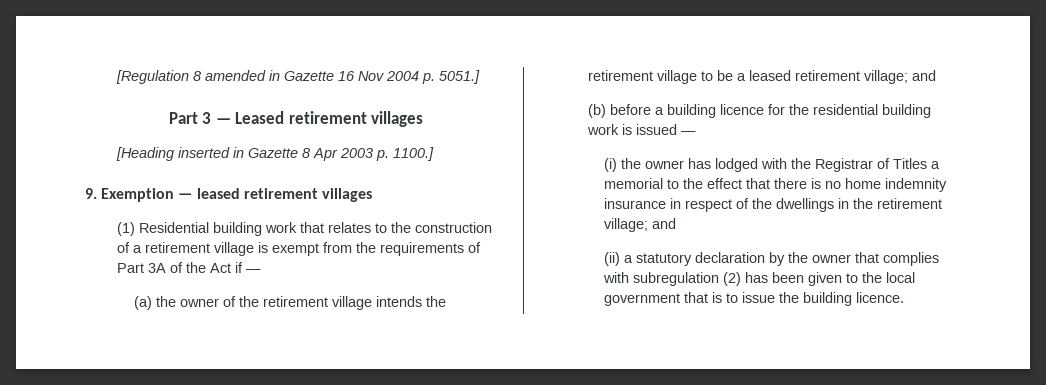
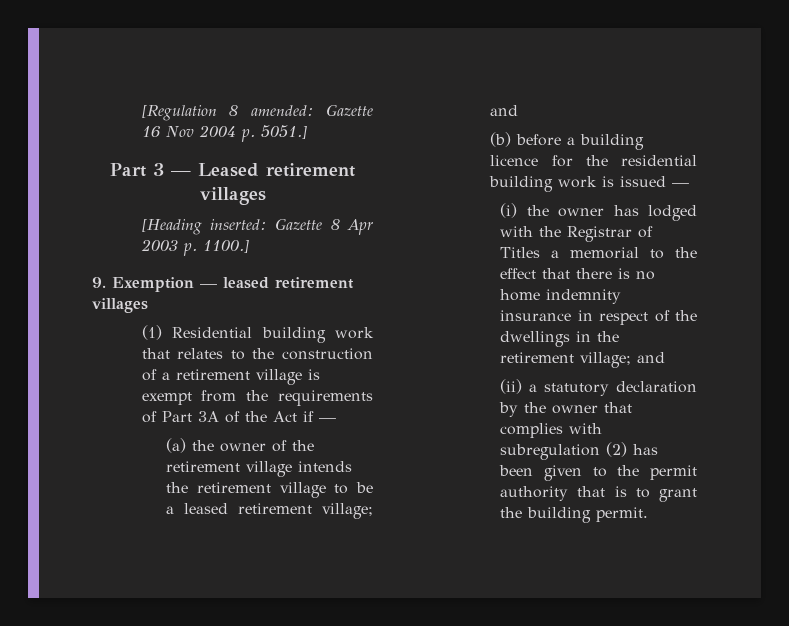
[205,70,281,81] amended in -> [250,105,314,116] amended:
[178,147,245,158] inserted in -> [209,219,267,230] inserted:
[885,272,915,283] [603,293,680,306] local government -> [650,465,697,480] [500,486,569,501] permit authority
[741,292,775,303] issue -> [659,488,697,502] grant
[855,292,904,303] licence. -> [596,507,649,522] permit.

